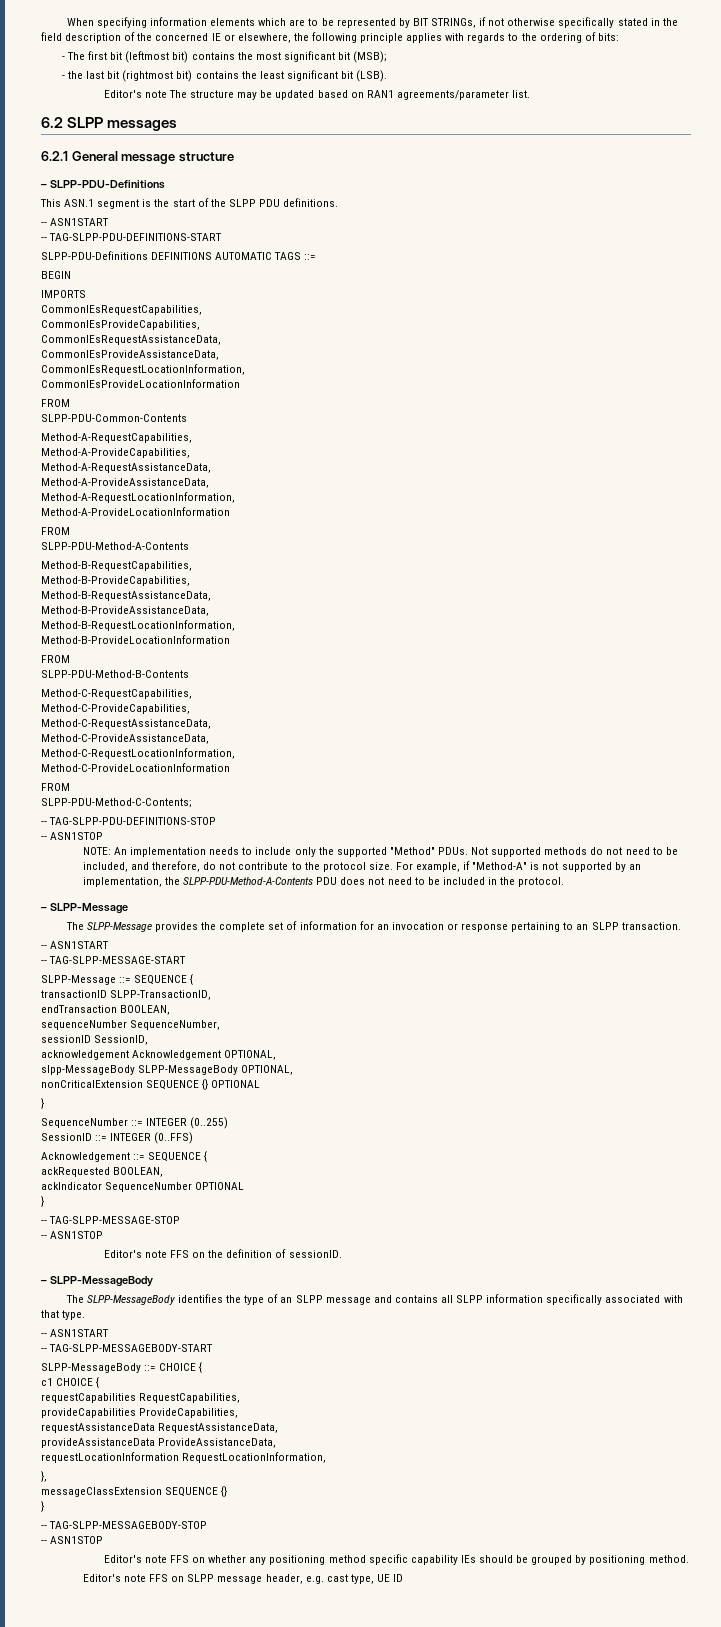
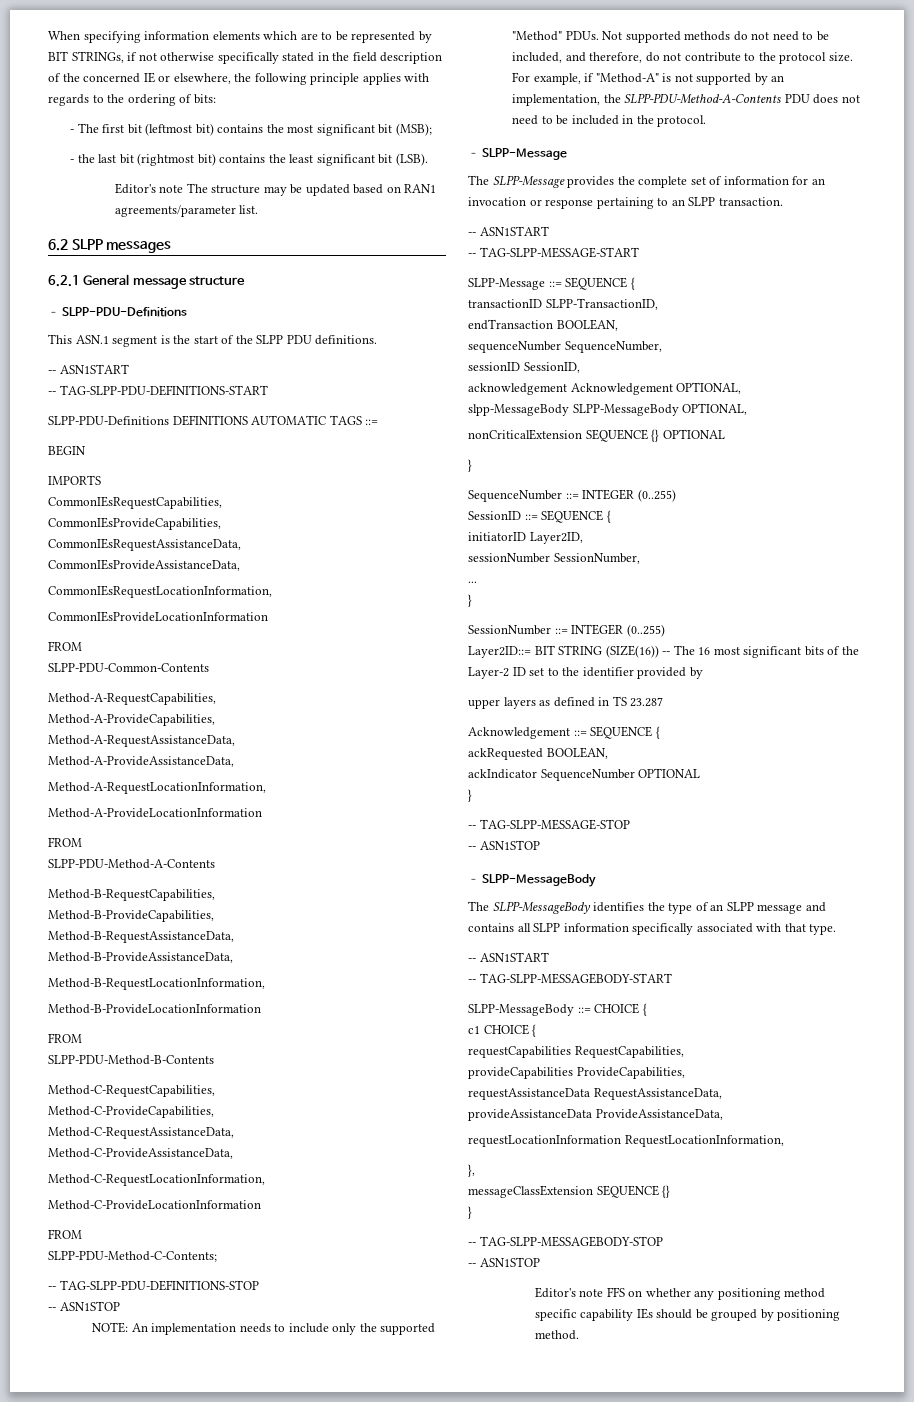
[110,1132,194,1144] INTEGER (0..FFS) -> [541,510,611,523] [468,532,583,544] [468,553,640,564] [468,581,477,583] [468,594,472,607] [468,624,665,637] [468,645,859,658] [468,667,703,679] [468,696,664,709] SEQUENCE { // initiatorID Layer2ID, // sessionNumber SessionNumber, // ... // } // SessionNumber ::= INTEGER (0..255) // Layer2ID::= BIT STRING (SIZE(16)) -- The 16 most significant bits of the Layer-2 ID set to the identifier provided by // upper layers as defined in TS 23.287
[103,1249,342,1258] // Editor's note FFS on the definition of sessionID. -> (540, 845) none
[82,1574,404,1584] // Editor's note FFS on SLPP message header, e.g. cast type, UE ID -> (579, 1335) none

